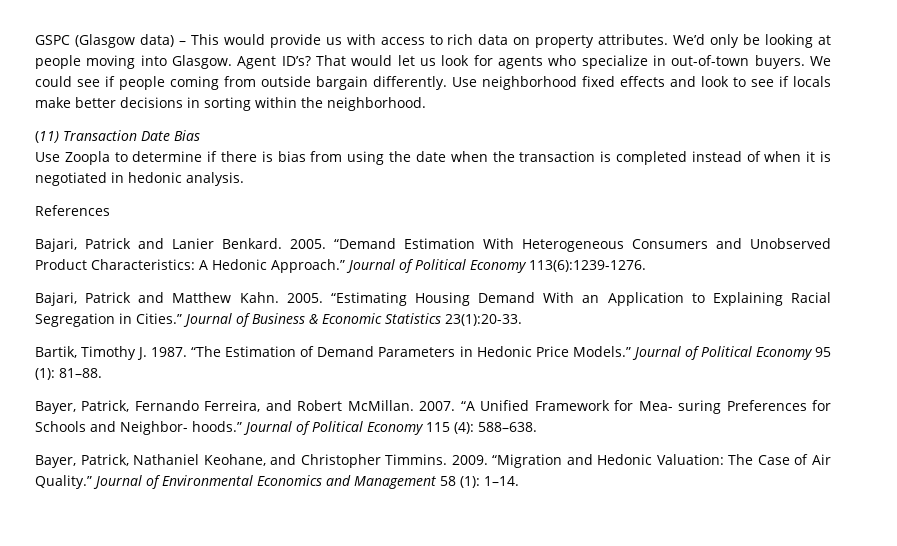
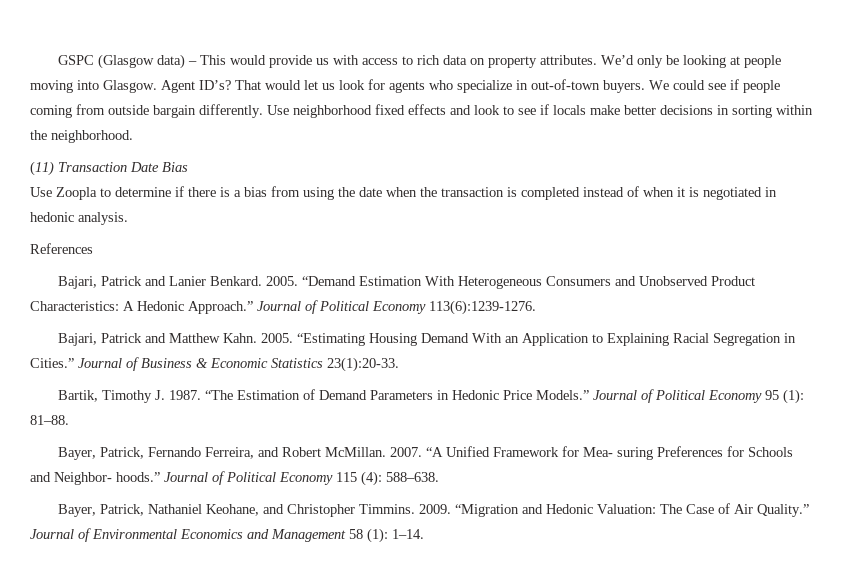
(273, 156) none -> [234,190,241,197] a

